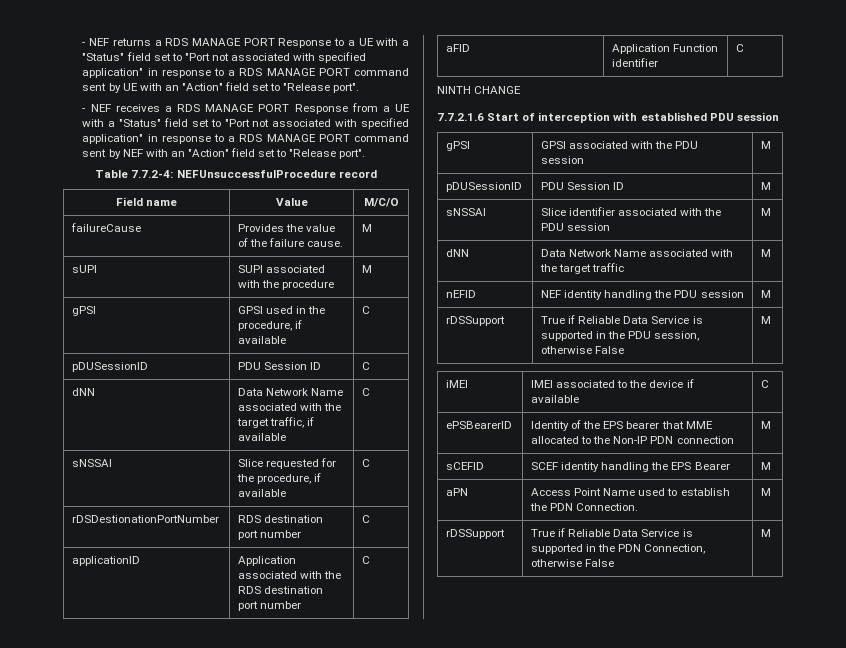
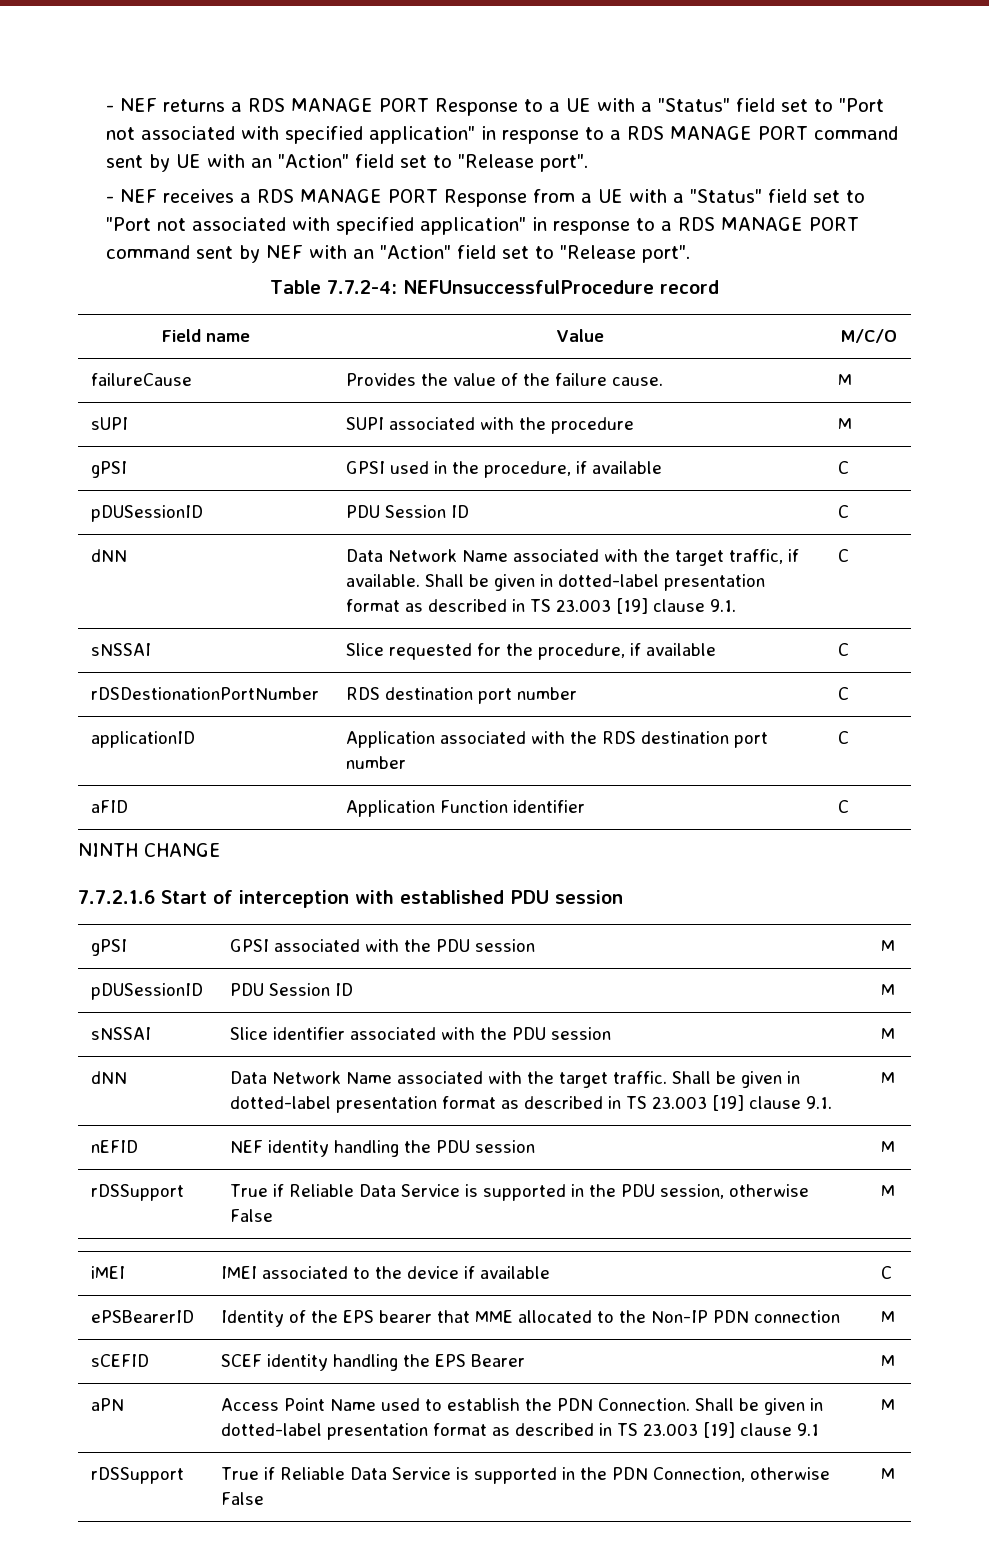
[238,433,287,441] available -> [346,574,766,591] [346,598,737,614] available. Shall be given in dotted-label presentation format as described in TS 23.003 [19] clause 9.1.
[592,263,625,272] traffic -> [613,1071,801,1088] [230,1095,833,1113] traffic. Shall be given in dotted-label presentation format as described in TS 23.003 [19] clause 9.1.
(639, 507) none -> [695,1398,824,1415] [221,1422,820,1440] Shall be given in dotted-label presentation format as described in TS 23.003 [19] clause 9.1

